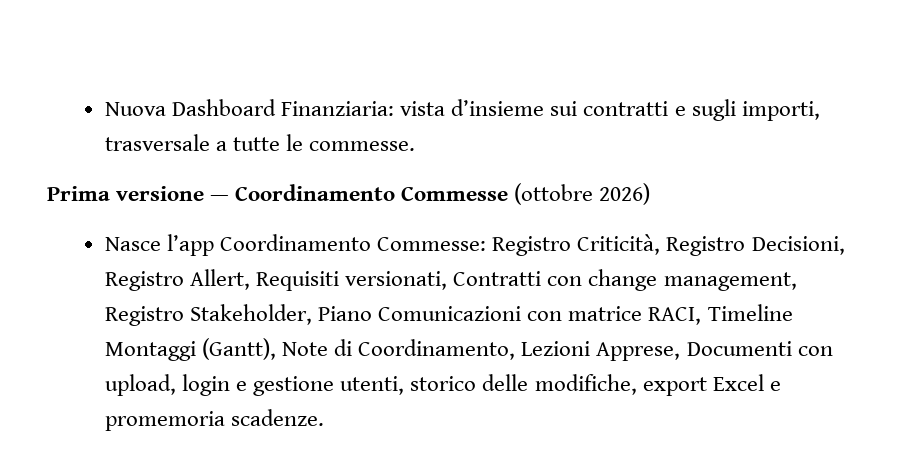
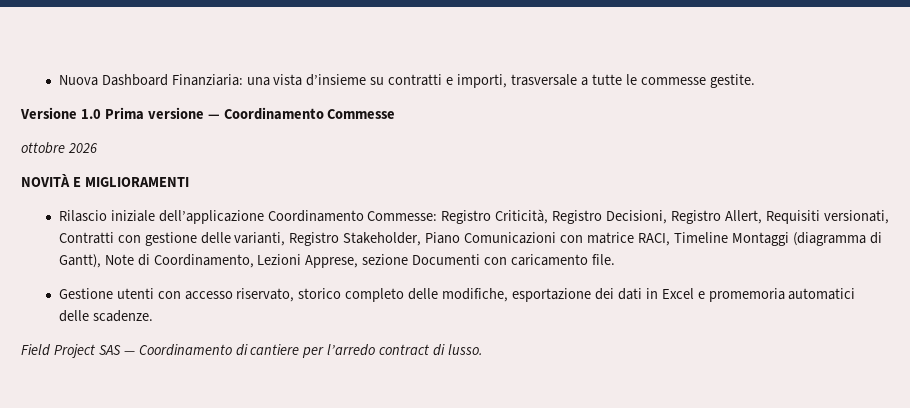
(395, 108) none -> [246,77,270,86] una
[550,101,578,116] sui -> [370,77,385,85] su
[691,99,736,121] sugli -> (454, 81) none
[309,141,416,151] commesse. // -> [640,74,755,88] [20,107,101,119] commesse gestite. // Versione 1.0
[514,183,651,205] [105,234,215,256] (ottobre 2026) // Nasce l’app -> [21,142,98,154] [21,174,189,187] [58,210,264,224] // ottobre 2026 // NOVITÀ E MIGLIORAMENTI // Rilascio iniziale dell’applicazione
[588,269,797,291] change management, -> [144,232,286,246] gestione delle varianti,
[202,338,277,360] (Gantt), -> [792,232,882,246] [58,254,101,268] (diagramma di Gantt),
(681, 351) none -> [362,254,409,265] sezione
[105,374,707,396] upload, login e gestione utenti, storico delle modifiche, export -> [511,254,615,266] [58,288,658,302] caricamento file. // Gestione utenti con accesso riservato, storico completo delle modifiche, esportazione dei dati in
(226, 421) none -> [788,288,856,300] [58,310,89,322] automatici delle
(325, 417) none -> [21,344,484,358] // Field Project SAS — Coordinamento di cantiere per l’arredo contract di lusso.

